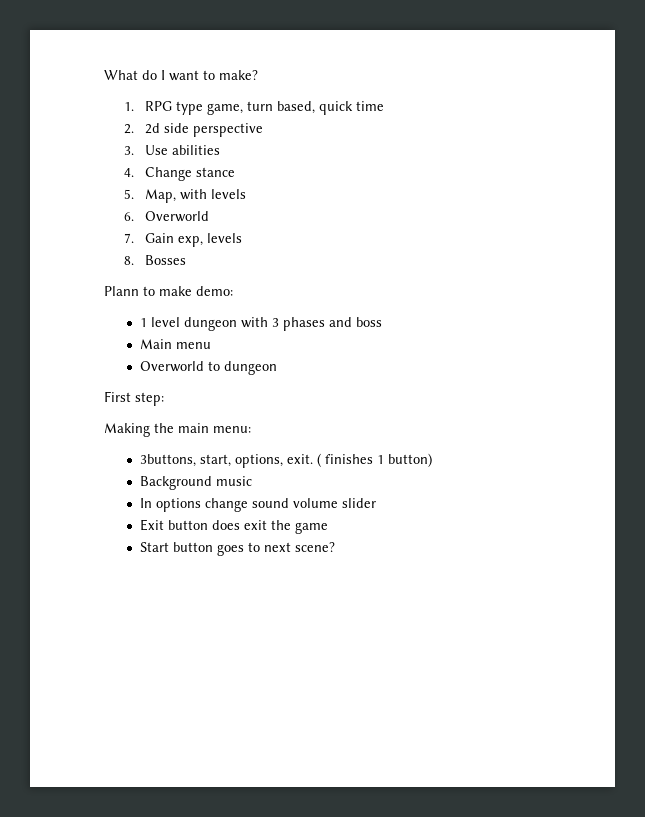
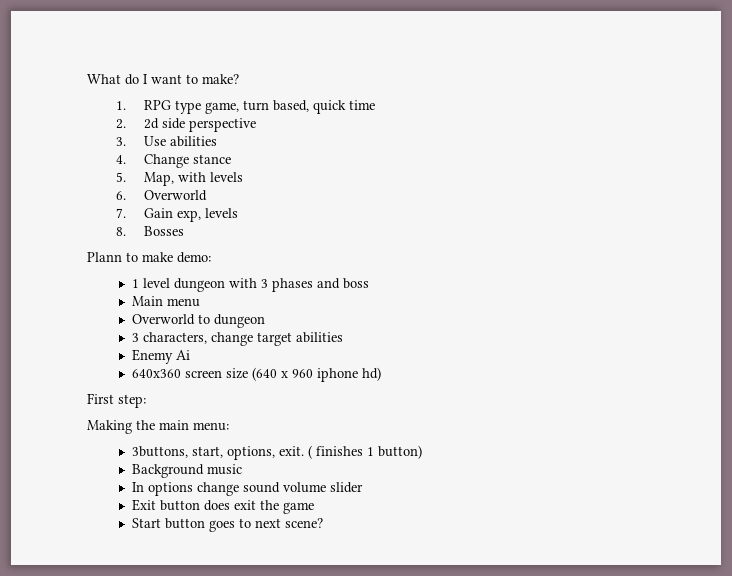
(278, 368) none -> [131,332,343,346] [131,349,190,364] [131,367,381,382] // 3 characters, change target abilities // Enemy Ai // 640x360 screen size (640 x 960 iphone hd)

